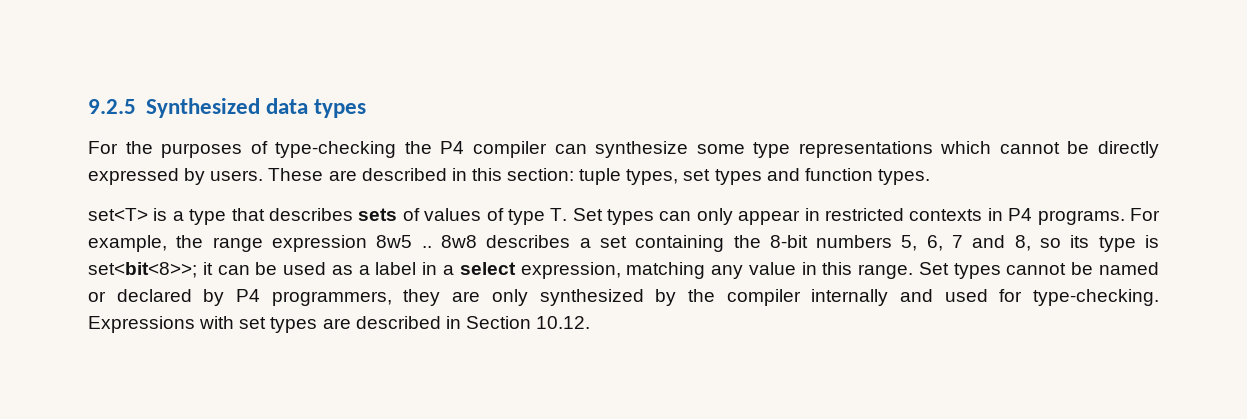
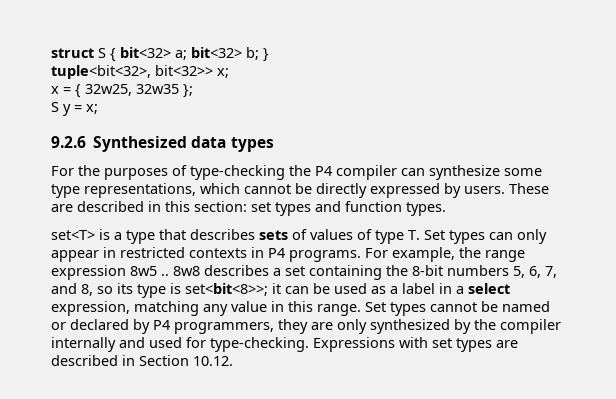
[88,99,136,114] 9.2.5 -> [51,47,269,62] [51,65,229,79] [51,84,193,98] [51,102,98,116] [51,136,86,148] struct S { bit<32> a; bit<32> b; } // tuple<bit<32>, bit<32>> x; // x = { 32w25, 32w35 }; // S y = x; // 9.2.6
[798,141,933,158] representations -> [84,183,196,198] representations,
[579,168,679,185] tuple types, -> (247, 206) none
[952,235,964,248] 7 -> [545,266,557,278] 7,

